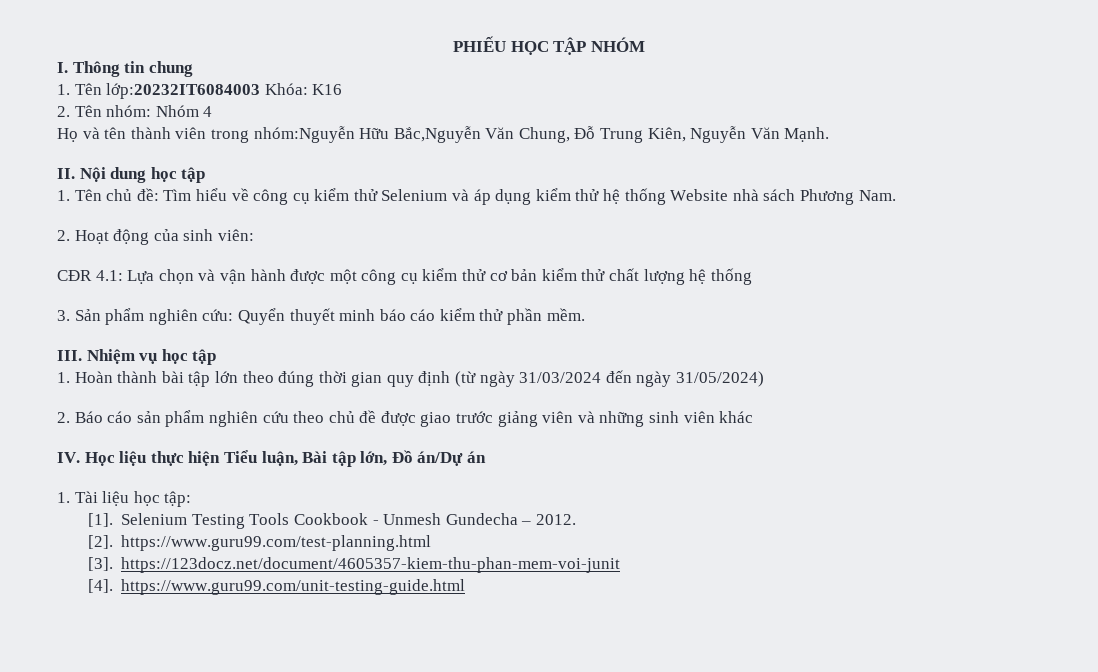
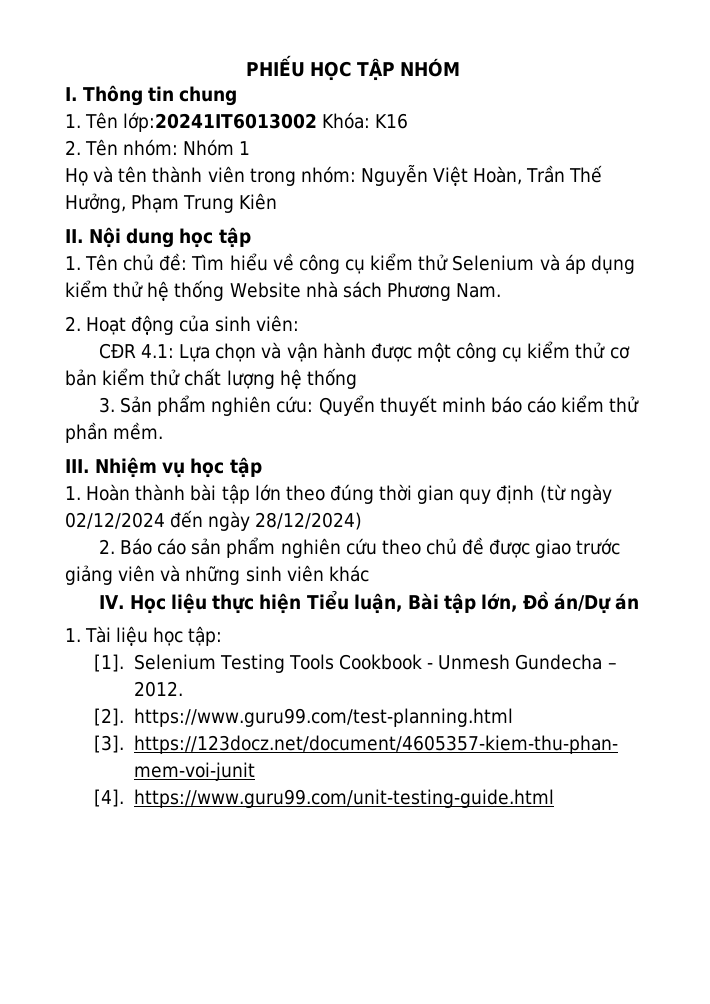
[106,83,261,99] lớp:20232IT6084003 -> [123,112,318,132] lớp:20241IT6013002
[203,106,213,117] 4 -> [239,141,251,155] 1
[253,126,830,143] nhóm:Nguyễn Hữu Bắc,Nguyễn Văn Chung, Đỗ Trung Kiên, Nguyễn Văn Mạnh. -> [300,164,603,186] [65,193,278,213] nhóm: Nguyễn Việt Hoàn, Trần Thế Hưởng, Phạm Trung Kiên
[519,372,602,383] 31/03/2024 -> [65,512,165,529] 02/12/2024
[676,371,765,387] 31/05/2024) -> [255,512,363,530] 28/12/2024)

